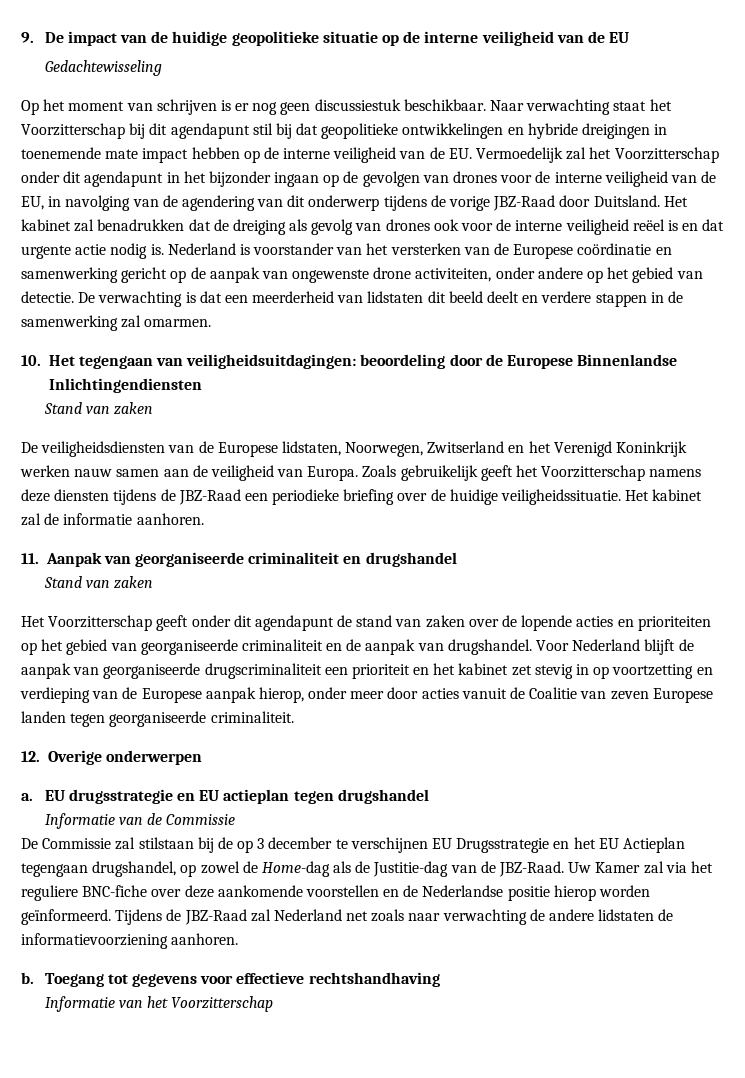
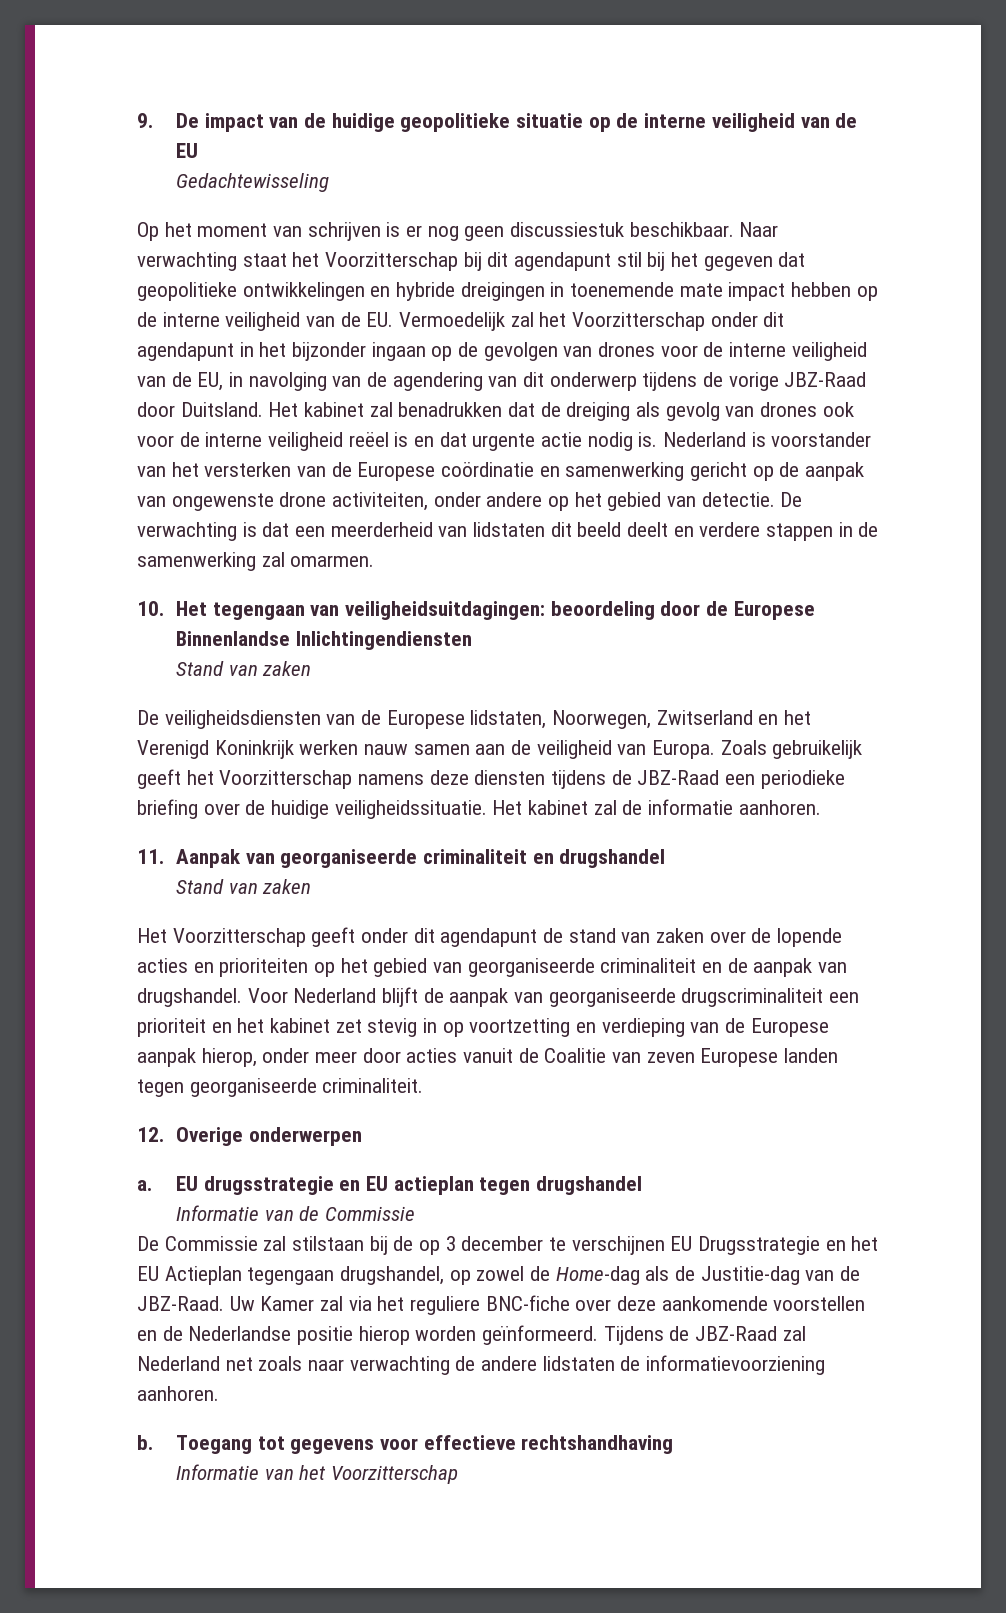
(292, 131) none -> [671,252,773,271] het gegeven

